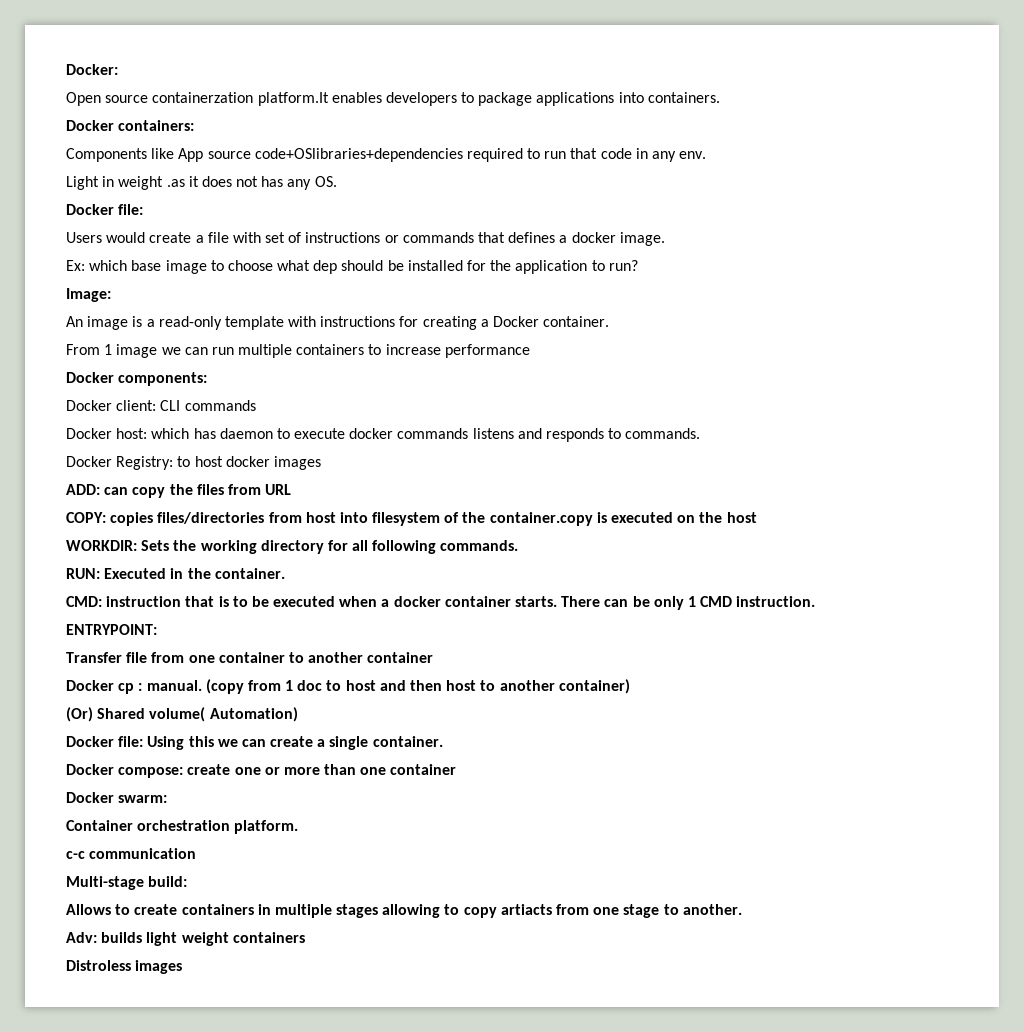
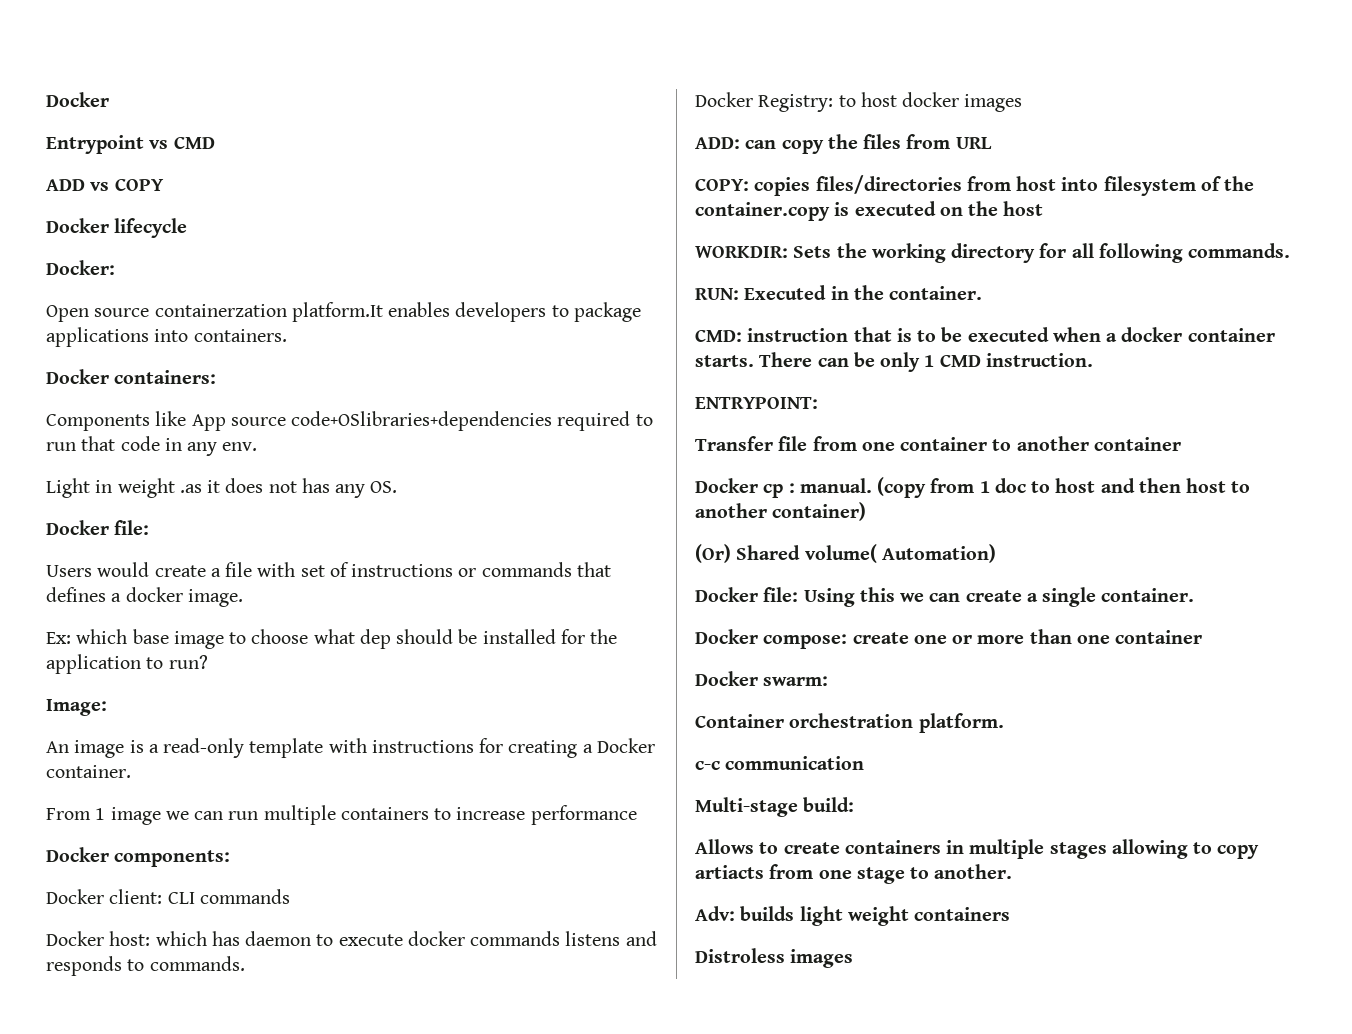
(66, 69) none -> [46,92,109,107] [46,135,215,154] [46,178,164,191] [46,218,188,238] Docker // Entrypoint vs CMD // ADD vs COPY // Docker lifecycle //

